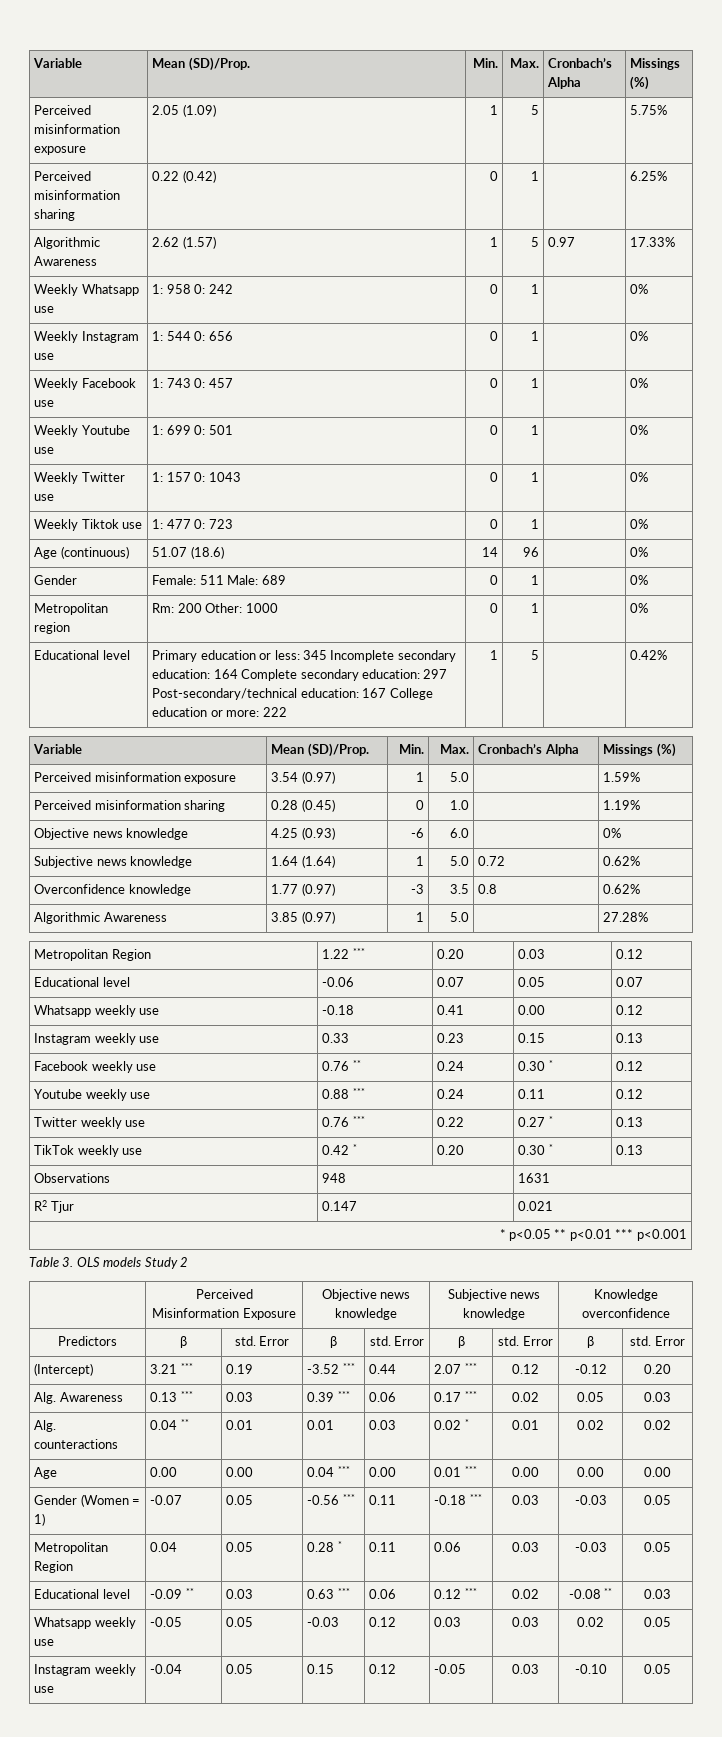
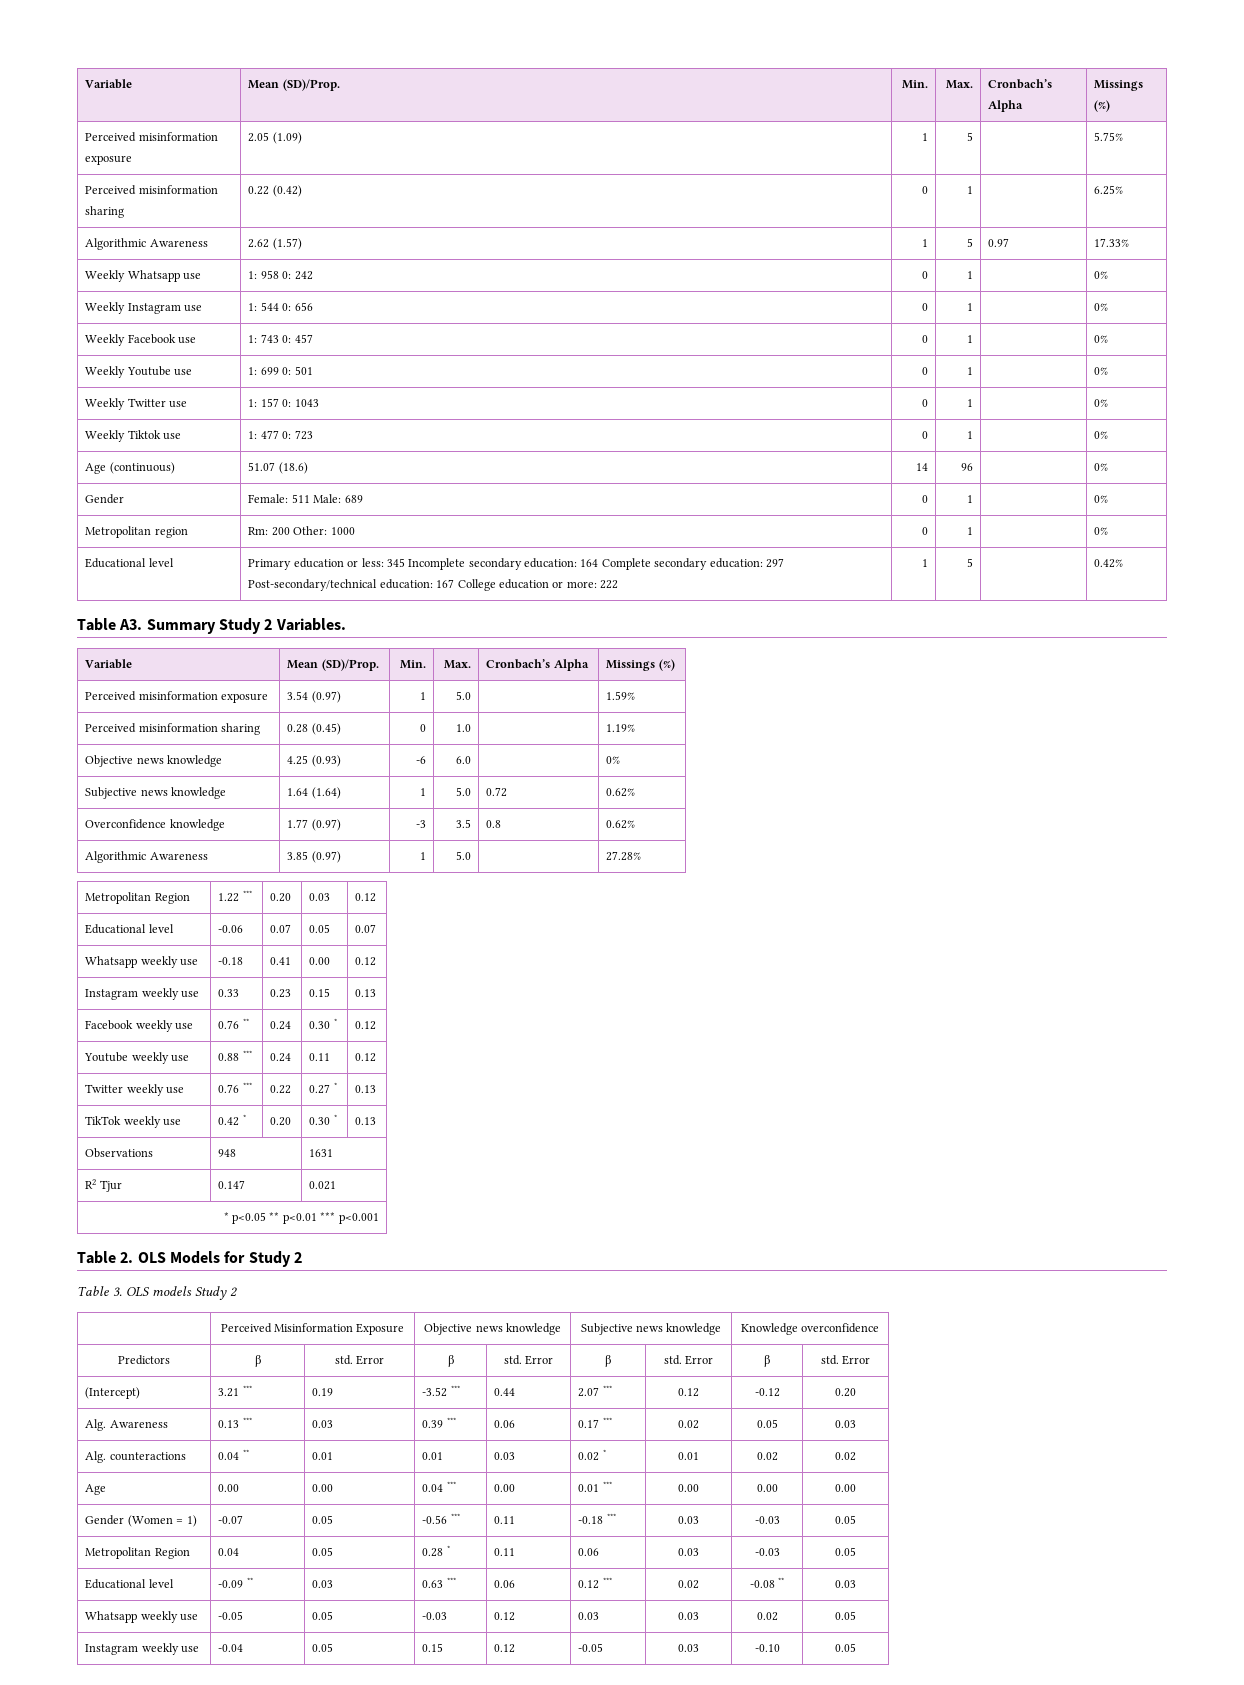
(668, 655) none -> [77,618,346,634] // Table A3. Summary Study 2 Variables.
(687, 1235) none -> [77,1251,302,1267] // Table 2. OLS Models for Study 2

